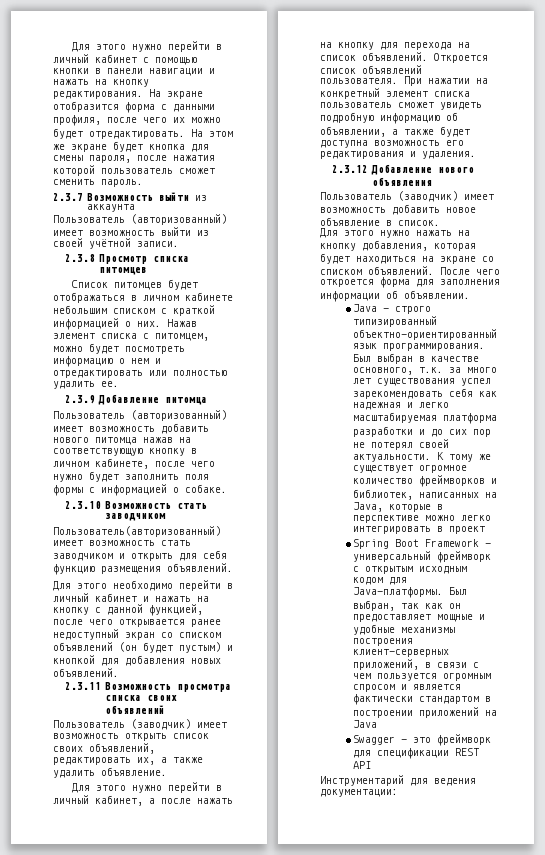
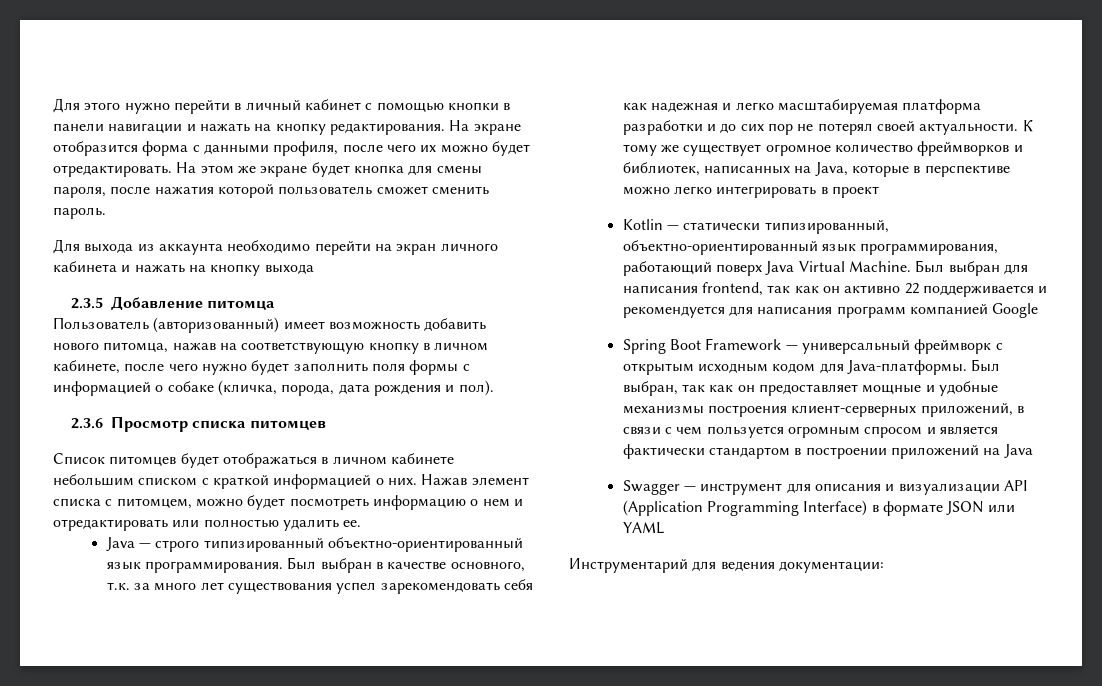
[53,192,190,201] 2.3.7 Возможность выйти -> [53,239,134,254] Для выхода
[53,214,227,225] [53,227,209,236] [53,238,179,249] [64,254,95,262] // Пользователь (авторизованный) имеет возможность выйти из своей учётной записи. // 2.3.8 -> [227,240,498,255] [53,261,314,276] [71,296,276,311] [53,317,487,333] [53,342,489,354] [53,360,470,375] [53,380,494,396] [71,418,104,429] необходимо перейти на экран личного кабинета и нажать на кнопку выхода // 2.3.5 Добавление питомца // Пользователь (авторизованный) имеет возможность добавить нового питомца, нажав на соответствующую кнопку в личном кабинете, после чего нужно будет заполнить поля формы с информацией о собаке (кличка, порода, дата рождения и пол). // 2.3.6
[64,394,208,405] [53,410,227,421] [53,423,209,434] [53,437,191,445] [53,448,197,456] [53,458,215,469] [53,471,209,482] [53,484,227,496] [64,501,208,509] [105,513,167,521] [53,526,221,537] [53,540,191,546] [53,550,227,561] [53,563,233,575] [53,580,233,591] [53,593,209,602] [53,604,203,616] [53,619,221,627] [53,629,221,640] [53,642,233,653] [53,655,221,666] [53,668,119,677] [64,682,232,692] [105,695,178,701] [105,705,166,714] [53,719,227,730] [53,733,209,741] [53,743,155,754] [53,757,203,765] [53,767,167,778] [71,782,222,793] [53,795,233,806] [320,42,470,50] [320,52,488,63] [320,65,422,74] [320,76,488,86] [320,88,470,99] [320,102,482,110] [320,112,458,124] [320,126,470,137] [320,140,464,148] [320,151,476,159] [331,164,475,175] [372,177,433,186] [320,191,494,202] [320,204,476,215] [320,217,440,226] [320,228,470,238] [320,240,476,251] [320,253,494,264] [320,266,500,275] [320,277,500,288] [320,290,470,302] // 2.3.9 Добавление питомца // Пользователь (авторизованный) имеет возможность добавить нового питомца нажав на соответствующую кнопку в личном кабинете, после чего нужно будет заполнить поля формы с информацией о собаке. // 2.3.10 Возможность стать заводчиком // Пользователь(авторизованный) имеет возможность стать заводчиком и открыть для себя функцию размещения объявлений. // Для этого необходимо перейти в личный кабинет и нажать на кнопку с данной функцией, после чего открывается ранее недоступный экран со списком объявлений (он будет пустым) и кнопкой для добавления новых объявлений. // 2.3.11 Возможность просмотра списка своих объявлений // Пользователь (заводчик) имеет возможность открыть список своих объявлений, редактировать их, а также удалить объявление. // Для этого нужно перейти в личный кабинет, а после нажать на кнопку для перехода на список объявлений. Откроется список объявлений пользователя. При нажатии на конкретный элемент списка пользователь сможет увидеть подробную информацию об объявлении, а также будет доступна возможность его редактирования и удаления. // 2.3.12 Добавление нового объявления // Пользователь (заводчик) имеет возможность добавить новое объявление в список. // Для этого нужно нажать на кнопку добавления, которая будет находиться на экране со списком объявлений. После чего откроется форма для заполнения информации об объявлении. -> (362, 523) none
(486, 530) none -> [622,219,889,234] [622,240,999,255] [622,260,1028,276] [622,282,1048,297] [622,303,1039,318] // Kotlin — статически типизированный, объектно-ориентированный язык программирования, работающий поверх Java Virtual Machine. Был выбран для написания frontend, так как он активно 22 поддерживается и рекомендуется для написания программ компанией Google
[413,734,492,746] [353,748,480,759] [353,761,372,769] это фреймворк для спецификации REST API -> [700,480,1028,495] [622,500,1015,516] [622,522,664,534] инструмент для описания и визуализации API (Application Programming Interface) в формате JSON или YAML

